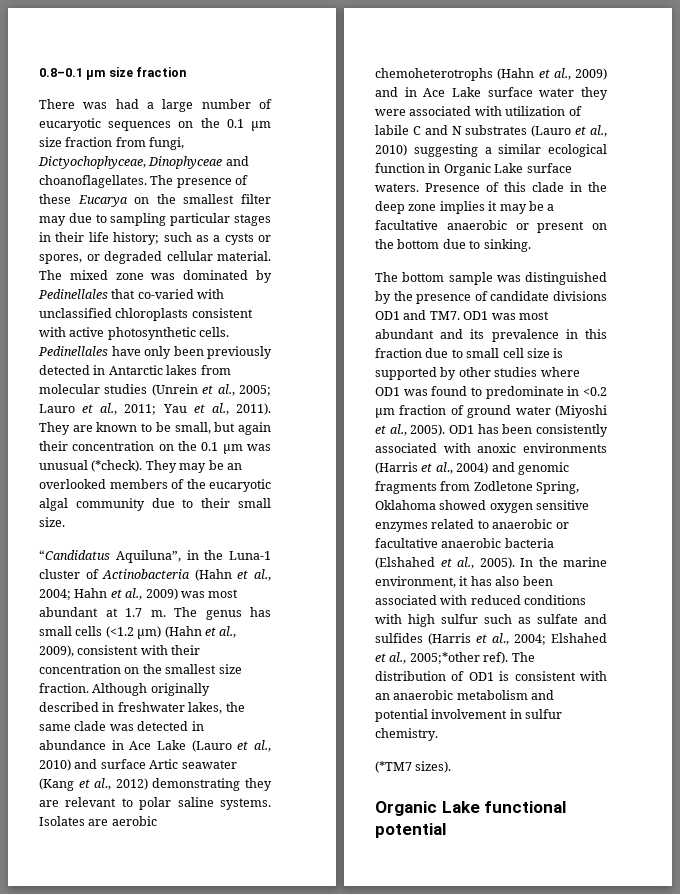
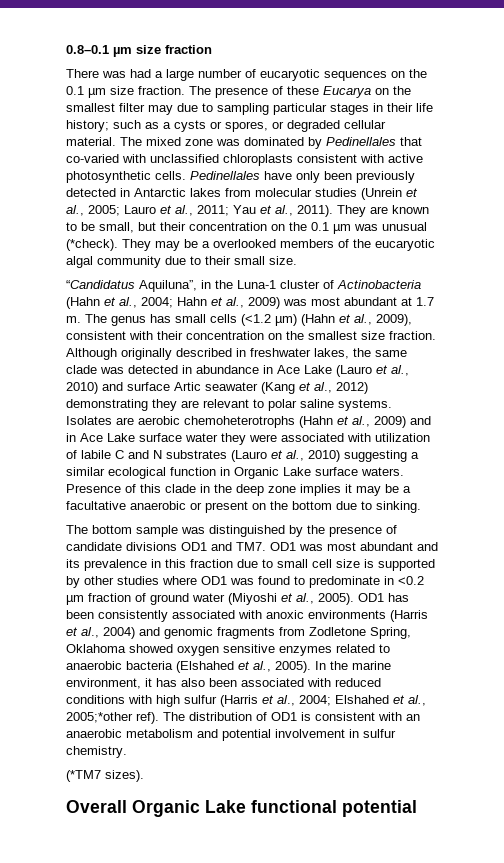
[65,137,185,150] [38,156,249,169] [39,175,147,188] fraction from fungi, Dictyochophyceae, Dinophyceae and choanoflagellates. -> [138,86,185,95] fraction.
[238,422,271,435] again -> (156, 226) none
[226,463,242,470] an -> [202,241,210,248] a
[555,522,569,529] [375,538,502,548] or facultative anaerobic -> (122, 665) none
[484,614,607,624] [375,633,423,643] such as sulfate and sulfides -> (217, 699) none
(452, 767) none -> [66,800,127,813] Overall

